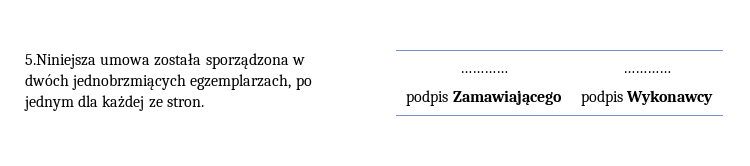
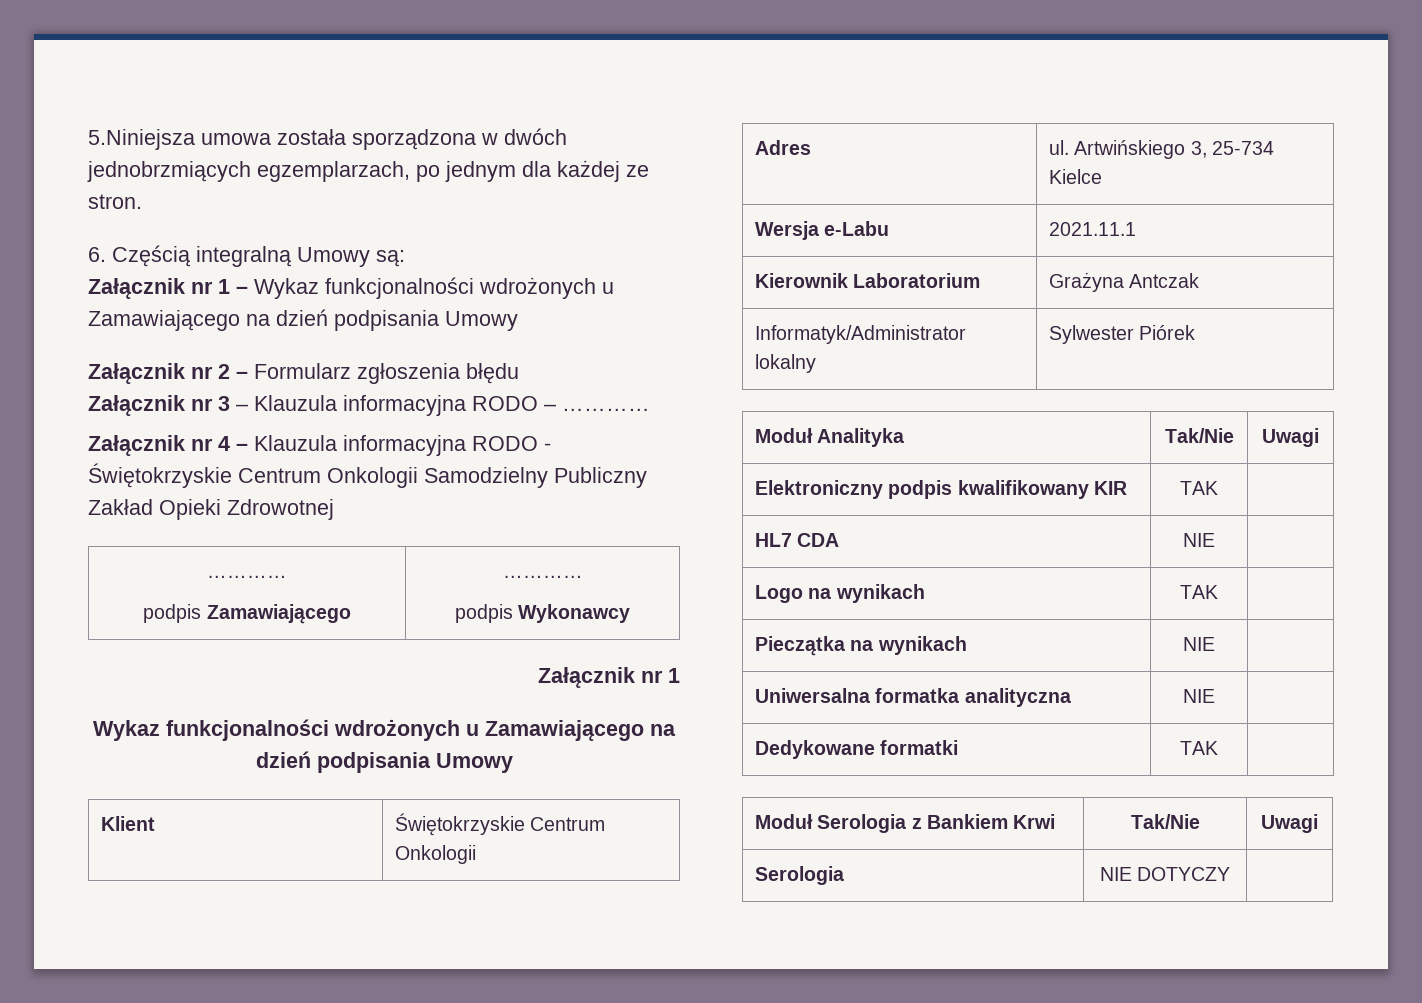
(204, 102) none -> [88,245,405,267] [88,277,614,299] [88,309,518,331] [88,363,519,384] [88,395,650,416] [88,435,551,456] [88,463,647,488] [88,499,334,520] // 6. Częścią integralną Umowy są: // Załącznik nr 1 – Wykaz funkcjonalności wdrożonych u Zamawiającego na dzień podpisania Umowy // Załącznik nr 2 – Formularz zgłoszenia błędu // Załącznik nr 3 – Klauzula informacyjna RODO – ………… // Załącznik nr 4 – Klauzula informacyjna RODO - Świętokrzyskie Centrum Onkologii Samodzielny Publiczny Zakład Opieki Zdrowotnej
(714, 97) none -> [538,667,680,688] [93,719,676,741] [255,751,513,773] [101,816,156,831] [395,813,606,836] [395,845,477,864] [755,140,812,155] [1049,140,1274,159] [1049,169,1103,184] [755,221,890,240] [1049,222,1137,236] [755,273,981,288] [1049,272,1200,292] [755,325,967,344] [755,354,817,373] [1049,325,1196,344] [755,428,905,447] [1164,428,1234,443] [1262,428,1319,447] [755,480,1127,499] [1180,481,1218,495] [755,533,840,547] [1183,533,1215,547] [755,584,925,603] [1180,585,1218,599] [755,636,967,656] [1183,637,1215,651] [755,688,1071,707] [1183,689,1215,703] [755,740,959,759] [1180,741,1218,755] [755,814,1056,833] [1130,814,1200,829] [1261,814,1318,833] [755,866,845,885] [1099,867,1231,881] // Załącznik nr 1 // Wykaz funkcjonalności wdrożonych u Zamawiającego na dzień podpisania Umowy // Klient | Świętokrzyskie Centrum Onkologii // Adres | ul. Artwińskiego 3, 25-734 Kielce // Wersja e-Labu | 2021.11.1 // Kierownik Laboratorium | Grażyna Antczak // Informatyk/Administrator lokalny | Sylwester Piórek // Moduł Analityka | Tak/Nie | Uwagi // Elektroniczny podpis kwalifikowany KIR | TAK | // HL7 CDA | NIE | // Logo na wynikach | TAK | // Pieczątka na wynikach | NIE | // Uniwersalna formatka analityczna | NIE | // Dedykowane formatki | TAK | // Moduł Serologia z Bankiem Krwi | Tak/Nie | Uwagi // Serologia | NIE DOTYCZY |

